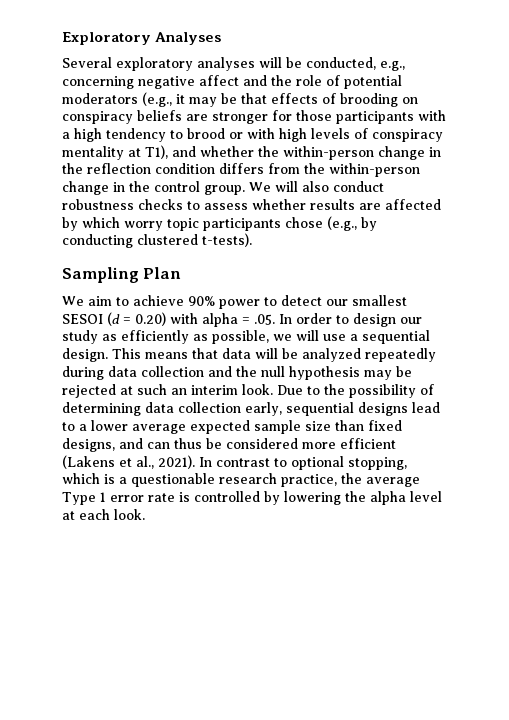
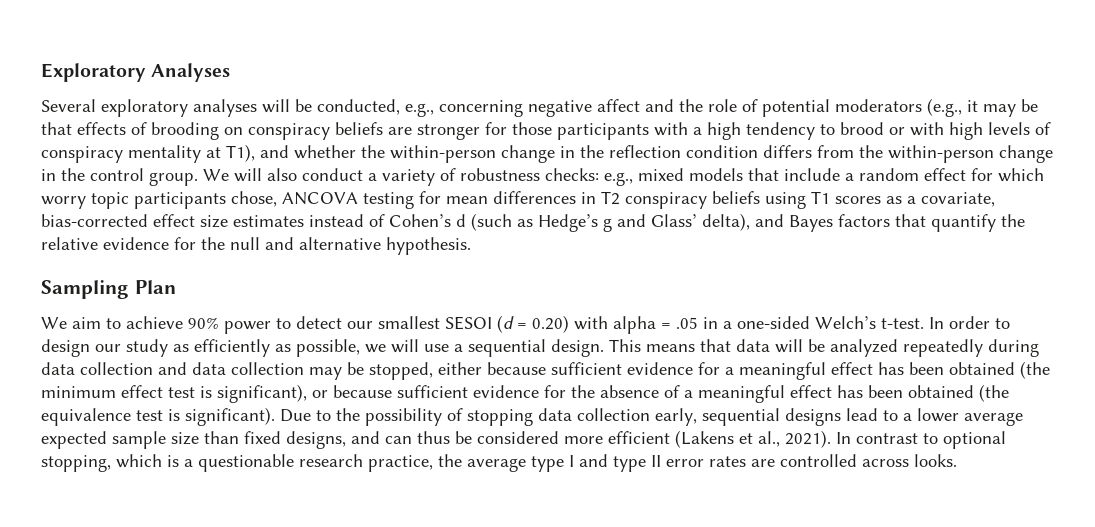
[62,199,441,210] [62,216,377,231] [62,233,252,248] robustness checks to assess whether results are affected by which worry topic participants chose (e.g., by conducting clustered t-tests). -> [368,168,1044,186] [41,191,995,209] [41,213,1025,232] [41,237,471,255] a variety of robustness checks: e.g., mixed models that include a random effect for which worry topic participants chose, ANCOVA testing for mean differences in T2 conspiracy beliefs using T1 scores as a covariate, bias-corrected effect size estimates instead of Cohen’s d (such as Hedge’s g and Glass’ delta), and Bayes factors that quantify the relative evidence for the null and alternative hypothesis.
[254,314,275,325] .05. -> [676,316,924,329] .05 in a one-sided Welch’s t-test.
[236,366,412,380] [62,384,273,398] the null hypothesis may be rejected at such an interim look. -> [192,361,1050,380] [41,384,1009,403] [41,407,275,426] data collection may be stopped, either because sufficient evidence for a meaningful effect has been obtained (the minimum effect test is significant), or because sufficient evidence for the absence of a meaningful effect has been obtained (the equivalence test is significant).
[62,402,141,416] determining -> [467,409,533,426] stopping
[62,491,442,505] [62,509,145,520] Type 1 error rate is controlled by lowering the alpha level at each look. -> [531,454,957,472] type I and type II error rates are controlled across looks.

